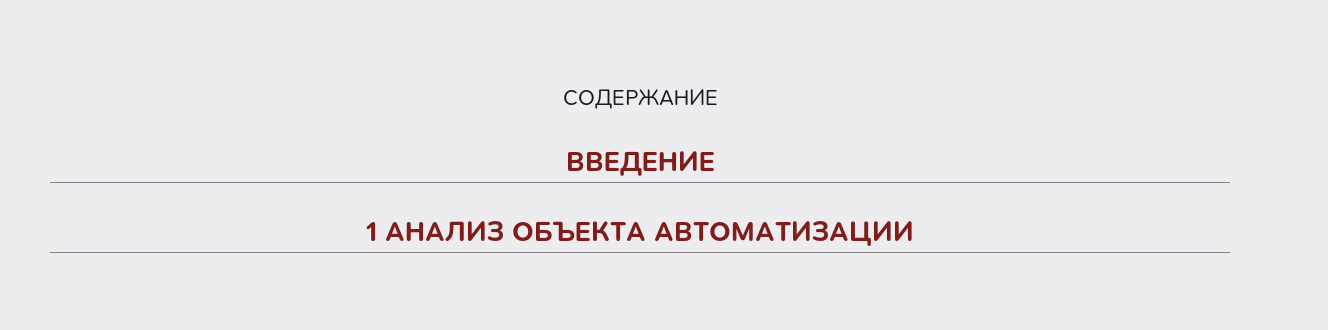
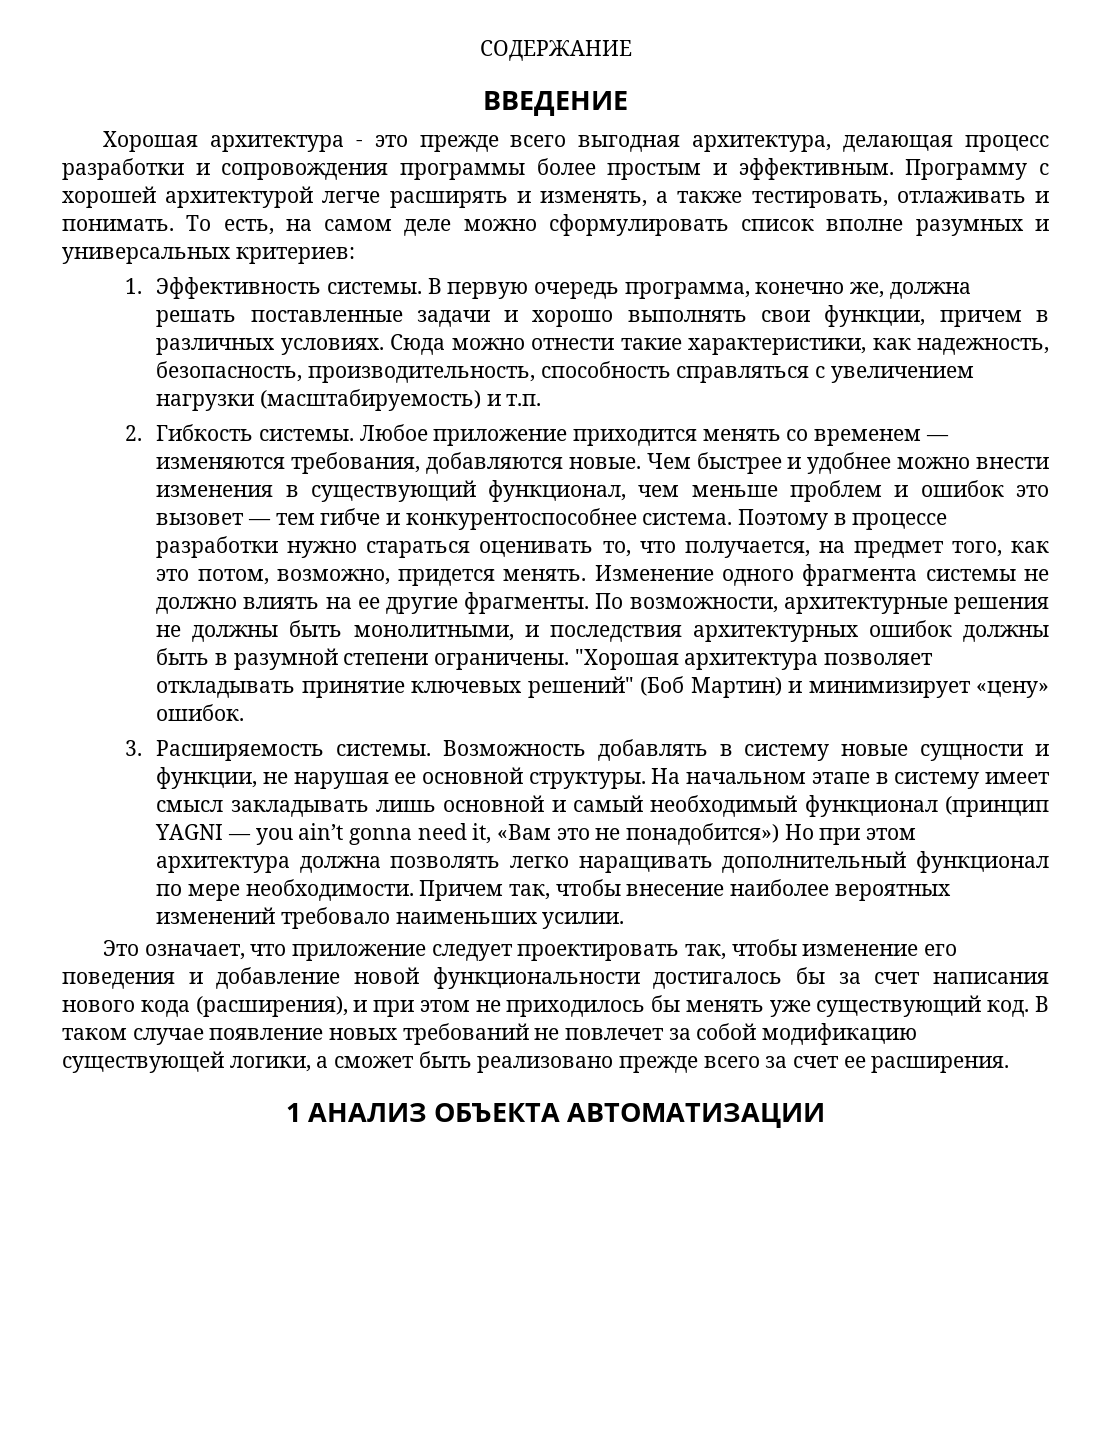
(715, 163) none -> [102,131,1049,152] [62,158,1049,180] [62,186,1050,208] [62,214,1049,236] [62,247,355,264] [124,277,971,299] [156,305,1049,327] [156,334,1050,355] [156,361,974,383] [156,389,542,411] [124,424,949,446] [156,452,1049,474] [156,480,1049,502] [156,508,948,530] [156,536,1049,558] [156,564,1049,586] [156,592,1049,614] [156,620,1049,642] [156,648,933,670] [156,676,1050,698] [156,704,245,721] [124,739,1050,761] [156,767,1050,789] [156,795,1049,817] [155,823,916,845] [156,851,1049,873] [156,879,951,901] [156,907,625,929] [102,939,957,961] [62,967,1049,989] [62,995,1049,1017] [62,1023,918,1045] [62,1051,1010,1073] // Хорошая архитектура - это прежде всего выгодная архитектура, делающая процесс разработки и сопровождения программы более простым и эффективным. Программу с хорошей архитектурой легче расширять и изменять, а также тестировать, отлаживать и понимать. То есть, на самом деле можно сформулировать список вполне разумных и универсальных критериев: // 1. Эффективность системы. В первую очередь программа, конечно же, должна решать поставленные задачи и хорошо выполнять свои функции, причем в различных условиях. Сюда можно отнести такие характеристики, как надежность, безопасность, производительность, способность справляться с увеличением нагрузки (масштабируемость) и т.п. // 2. Гибкость системы. Любое приложение приходится менять со временем — изменяются требования, добавляются новые. Чем быстрее и удобнее можно внести изменения в существующий функционал, чем меньше проблем и ошибок это вызовет — тем гибче и конкурентоспособнее система. Поэтому в процессе разработки нужно стараться оценивать то, что получается, на предмет того, как это потом, возможно, придется менять. Изменение одного фрагмента системы не должно влиять на ее другие фрагменты. По возможности, архитектурные решения не должны быть монолитными, и последствия архитектурных ошибок должны быть в разумной степени ограничены. "Хорошая архитектура позволяет откладывать принятие ключевых решений" (Боб Мартин) и минимизирует «цену» ошибок. // 3. Расширяемость системы. Возможность добавлять в систему новые сущности и функции, не нарушая ее основной структуры. На начальном этапе в систему имеет смысл закладывать лишь основной и самый необходимый функционал (принцип YAGNI — you ain’t gonna need it, «Вам это не понадобится») Но при этом архитектура должна позволять легко наращивать дополнительный функционал по мере необходимости. Причем так, чтобы внесение наиболее вероятных изменений требовало наименьших усилии. // Это означает, что приложение следует проектировать так, чтобы изменение его поведения и добавление новой функциональности достигалось бы за счет написания нового кода (расширения), и при этом не приходилось бы менять уже существующий код. В таком случае появление новых требований не повлечет за собой модификацию существующей логики, а сможет быть реализовано прежде всего за счет ее расширения.

